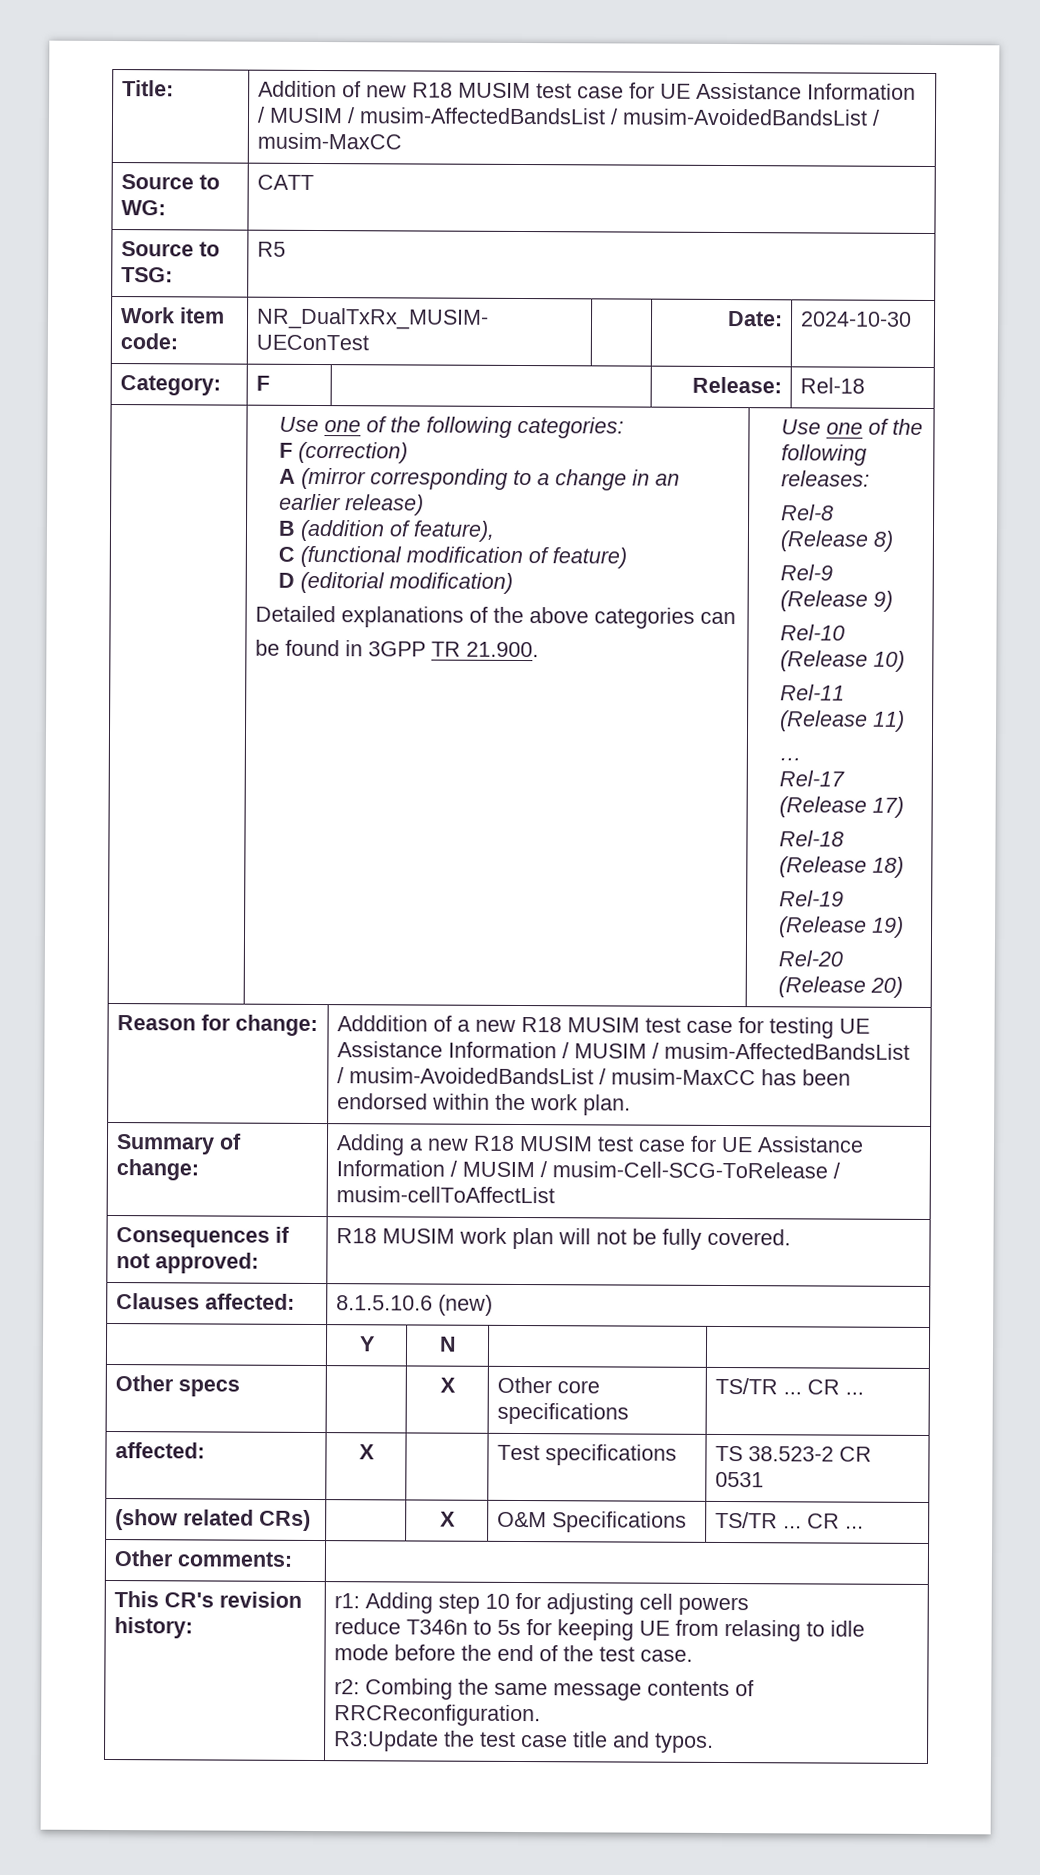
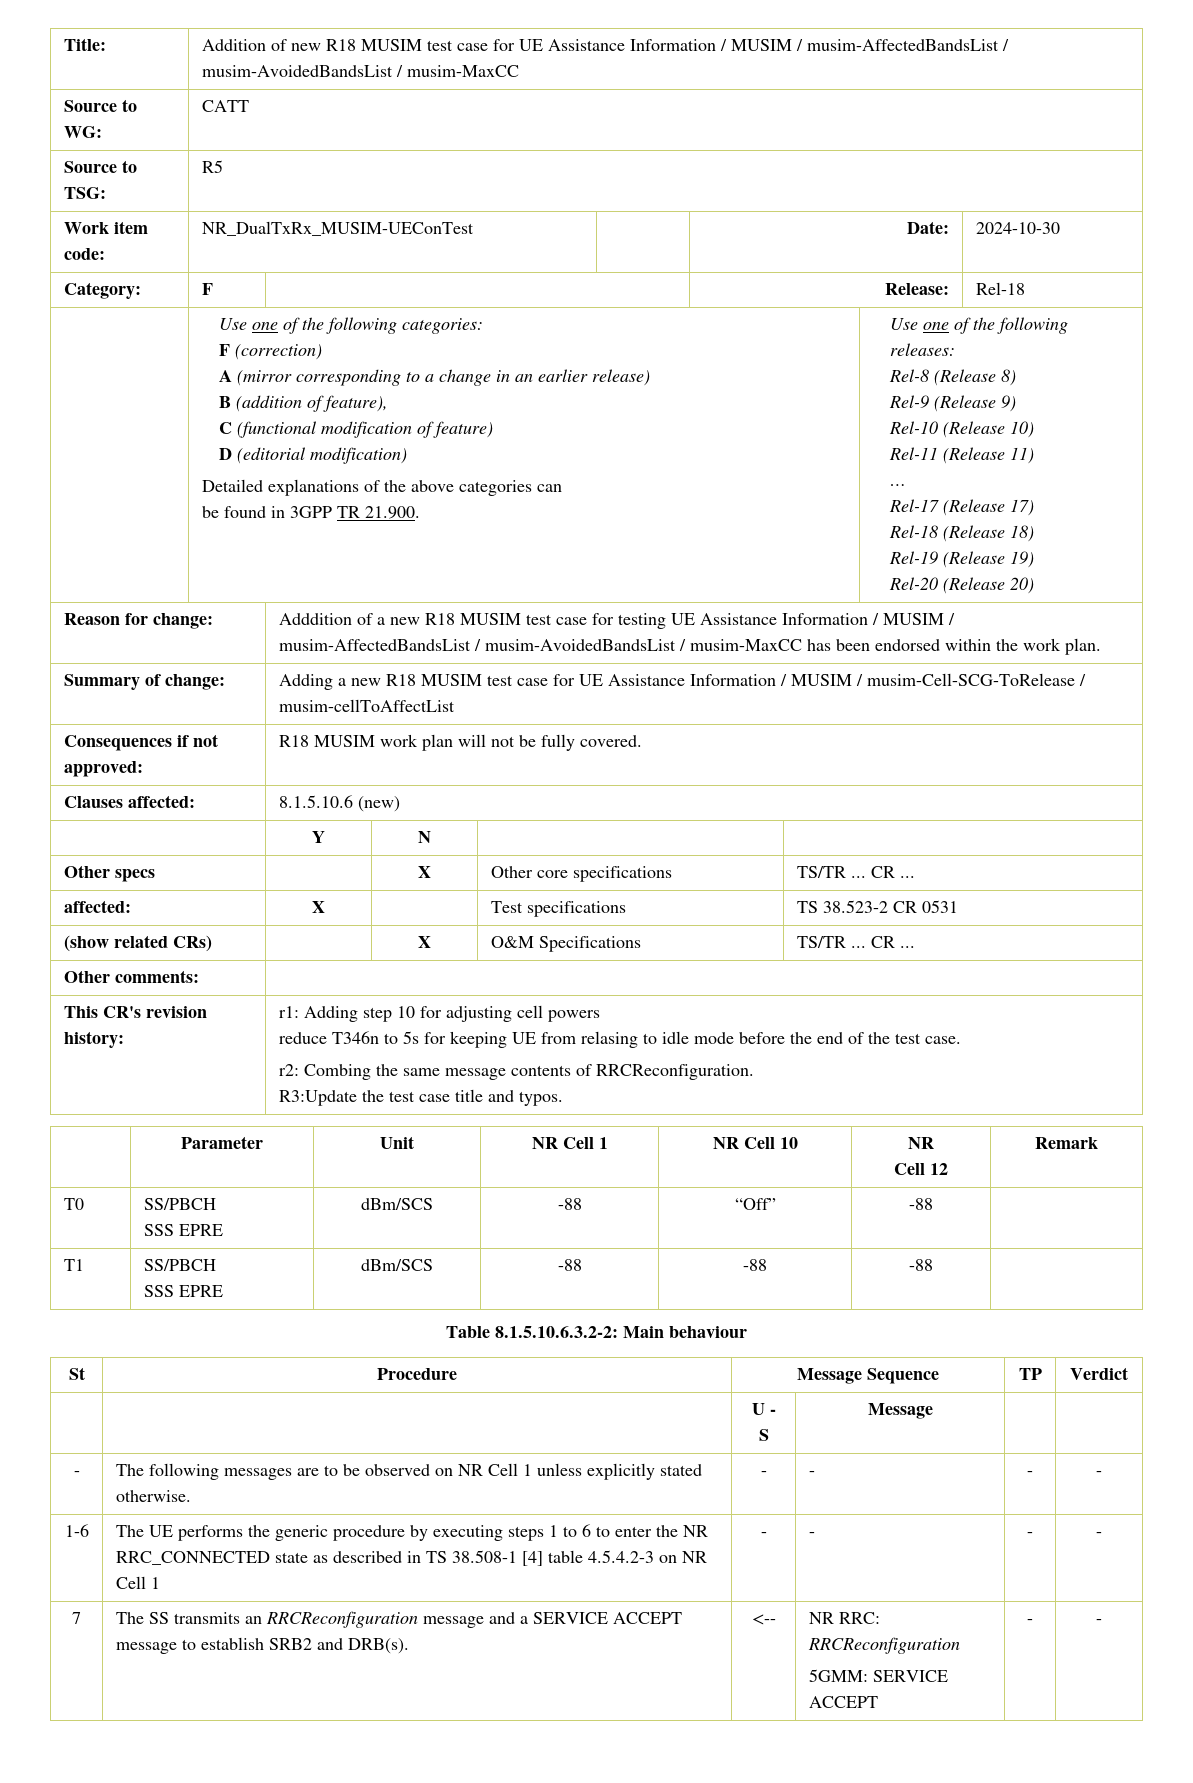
(715, 1742) none -> [181,1136,263,1149] [380,1136,414,1149] [531,1137,608,1149] [712,1137,798,1149] [908,1137,934,1149] [894,1163,948,1175] [1035,1137,1098,1149] [63,1198,84,1210] [143,1198,216,1210] [143,1224,223,1236] [361,1198,433,1210] [557,1198,582,1210] [734,1198,776,1210] [909,1198,933,1210] [63,1259,84,1271] [143,1259,216,1271] [143,1285,223,1297] [361,1259,433,1271] [557,1259,582,1271] [743,1259,767,1271] [909,1259,933,1271] [446,1326,747,1338] [68,1367,85,1380] [377,1368,457,1380] [797,1368,939,1384] [1018,1368,1042,1380] [1070,1367,1128,1380] [751,1403,776,1415] [758,1429,769,1441] [867,1403,933,1419] [73,1471,80,1476] [115,1463,702,1480] [115,1490,191,1502] [760,1471,767,1476] [808,1471,815,1476] [1027,1471,1033,1476] [1096,1471,1102,1476] [64,1524,89,1537] [115,1524,708,1541] [115,1550,707,1566] [115,1576,160,1589] [760,1532,767,1537] [808,1532,815,1537] [1027,1532,1033,1537] [1096,1532,1102,1537] [72,1612,81,1624] [115,1611,682,1628] [115,1637,409,1654] [751,1614,776,1625] [808,1612,880,1624] [807,1637,960,1654] [808,1669,948,1682] [808,1696,878,1708] [1027,1619,1033,1624] [1096,1619,1102,1624] // | Parameter | Unit | NR Cell 1 | NR Cell 10 | NR // Cell 12 | Remark // T0 | SS/PBCH // SSS EPRE | dBm/SCS | -88 | “Off” | -88 | // T1 | SS/PBCH // SSS EPRE | dBm/SCS | -88 | -88 | -88 | // Table 8.1.5.10.6.3.2-2: Main behaviour // St | Procedure | Message Sequence | TP | Verdict // | | U - S | Message | | // - | The following messages are to be observed on NR Cell 1 unless explicitly stated otherwise. | - | - | - | - // 1-6 | The UE performs the generic procedure by executing steps 1 to 6 to enter the NR RRC_CONNECTED state as described in TS 38.508-1 [4] table 4.5.4.2-3 on NR Cell 1 | - | - | - | - // 7 | The SS transmits an RRCReconfiguration message and a SERVICE ACCEPT message to establish SRB2 and DRB(s). | <-- | NR RRC: RRCReconfiguration // 5GMM: SERVICE ACCEPT | - | -

